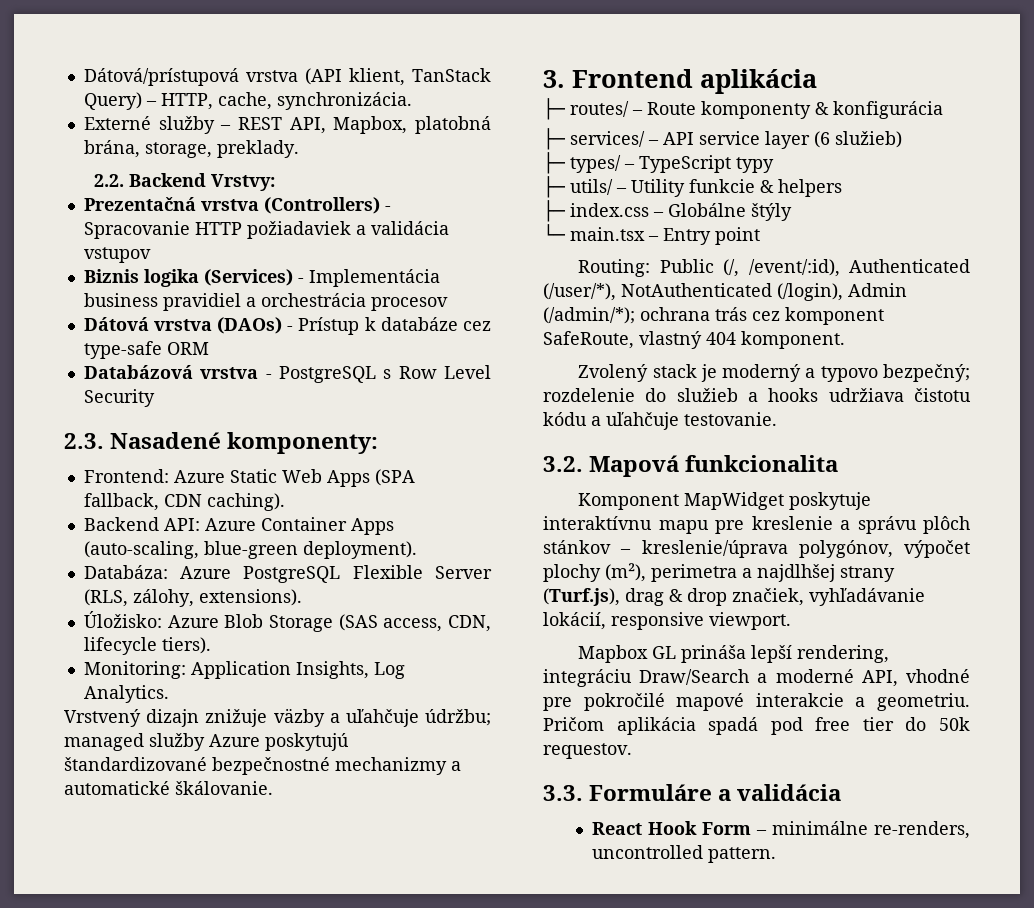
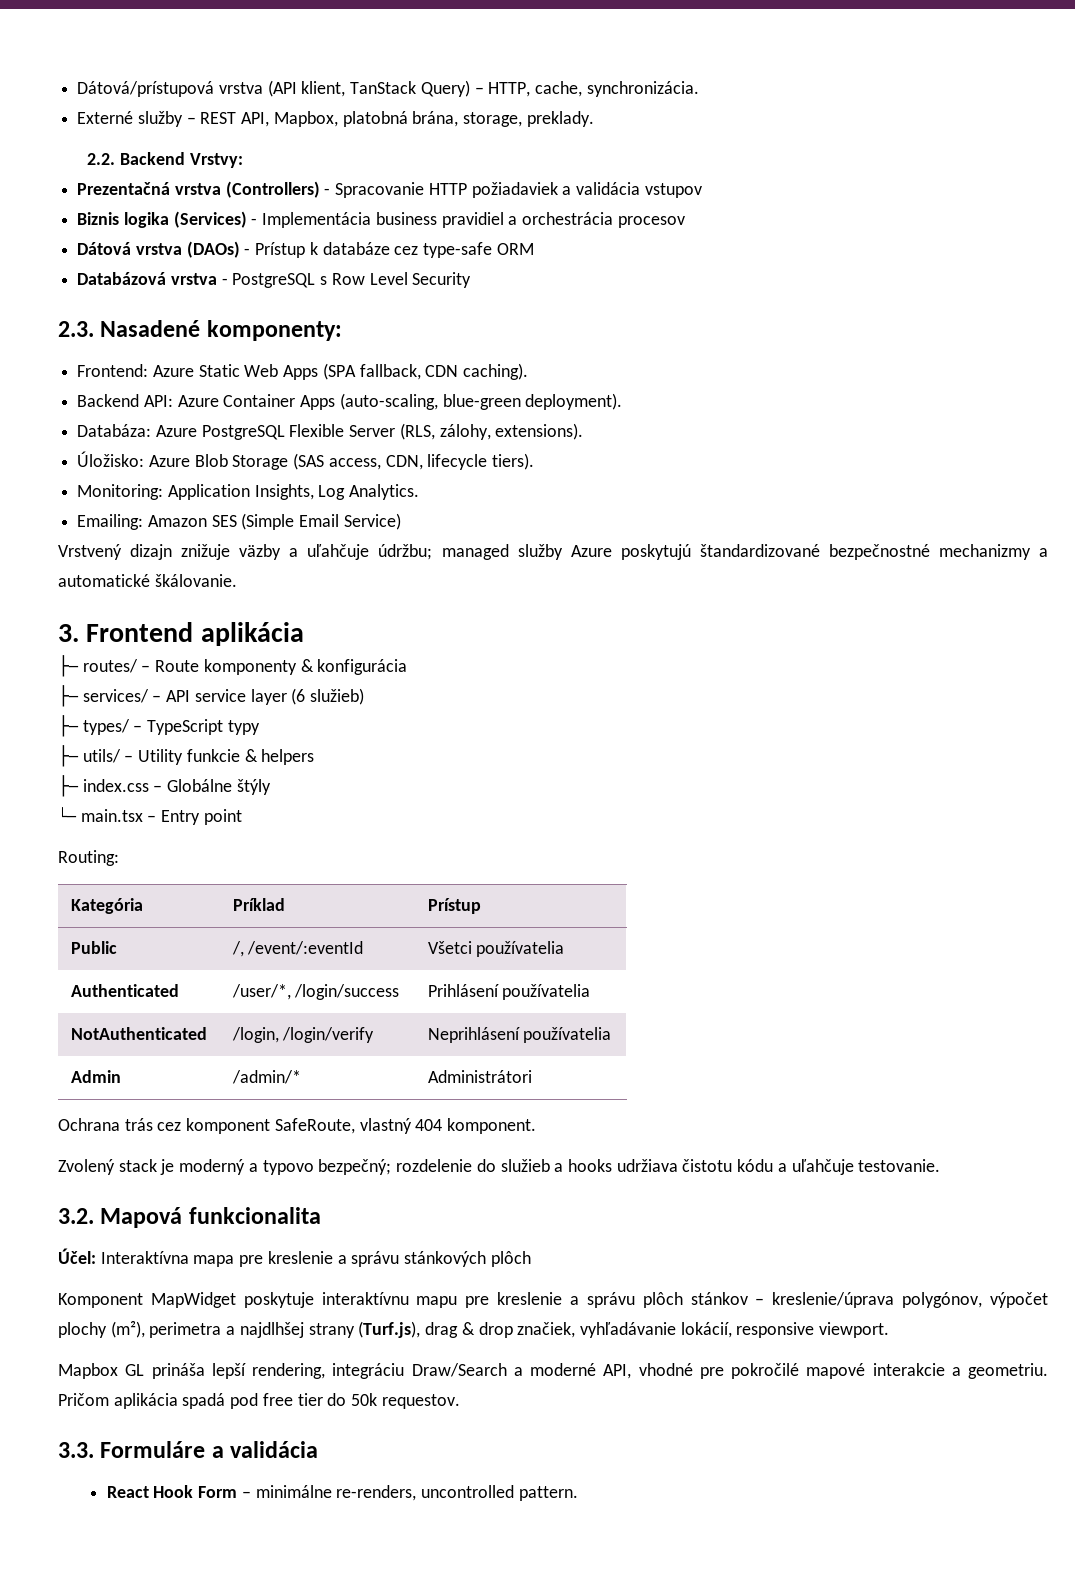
(169, 694) none -> [77,513,401,530] // Emailing: Amazon SES (Simple Email Service)
[659,259,970,277] [543,283,907,301] [543,307,710,324] Public (/, /event/:id), Authenticated (/user/*), NotAuthenticated (/login), Admin (/admin/*); ochrana -> [70,898,143,914] [232,898,285,911] [427,898,481,914] [70,941,117,954] [231,941,364,957] [427,941,565,957] [70,984,179,997] [231,984,400,1000] [427,984,591,1000] [70,1027,207,1040] [231,1027,375,1043] [427,1027,612,1043] [70,1070,121,1083] [231,1070,301,1084] [427,1070,532,1083] [58,1118,120,1131] // Kategória | Príklad | Prístup // Public | /, /event/:eventId | Všetci používatelia // Authenticated | /user/*, /login/success | Prihlásení používatelia // NotAuthenticated | /login, /login/verify | Neprihlásení používatelia // Admin | /admin/* | Administrátori // Ochrana
(839, 463) none -> [58,1248,531,1267] // Účel: Interaktívna mapa pre kreslenie a správu stánkových plôch

